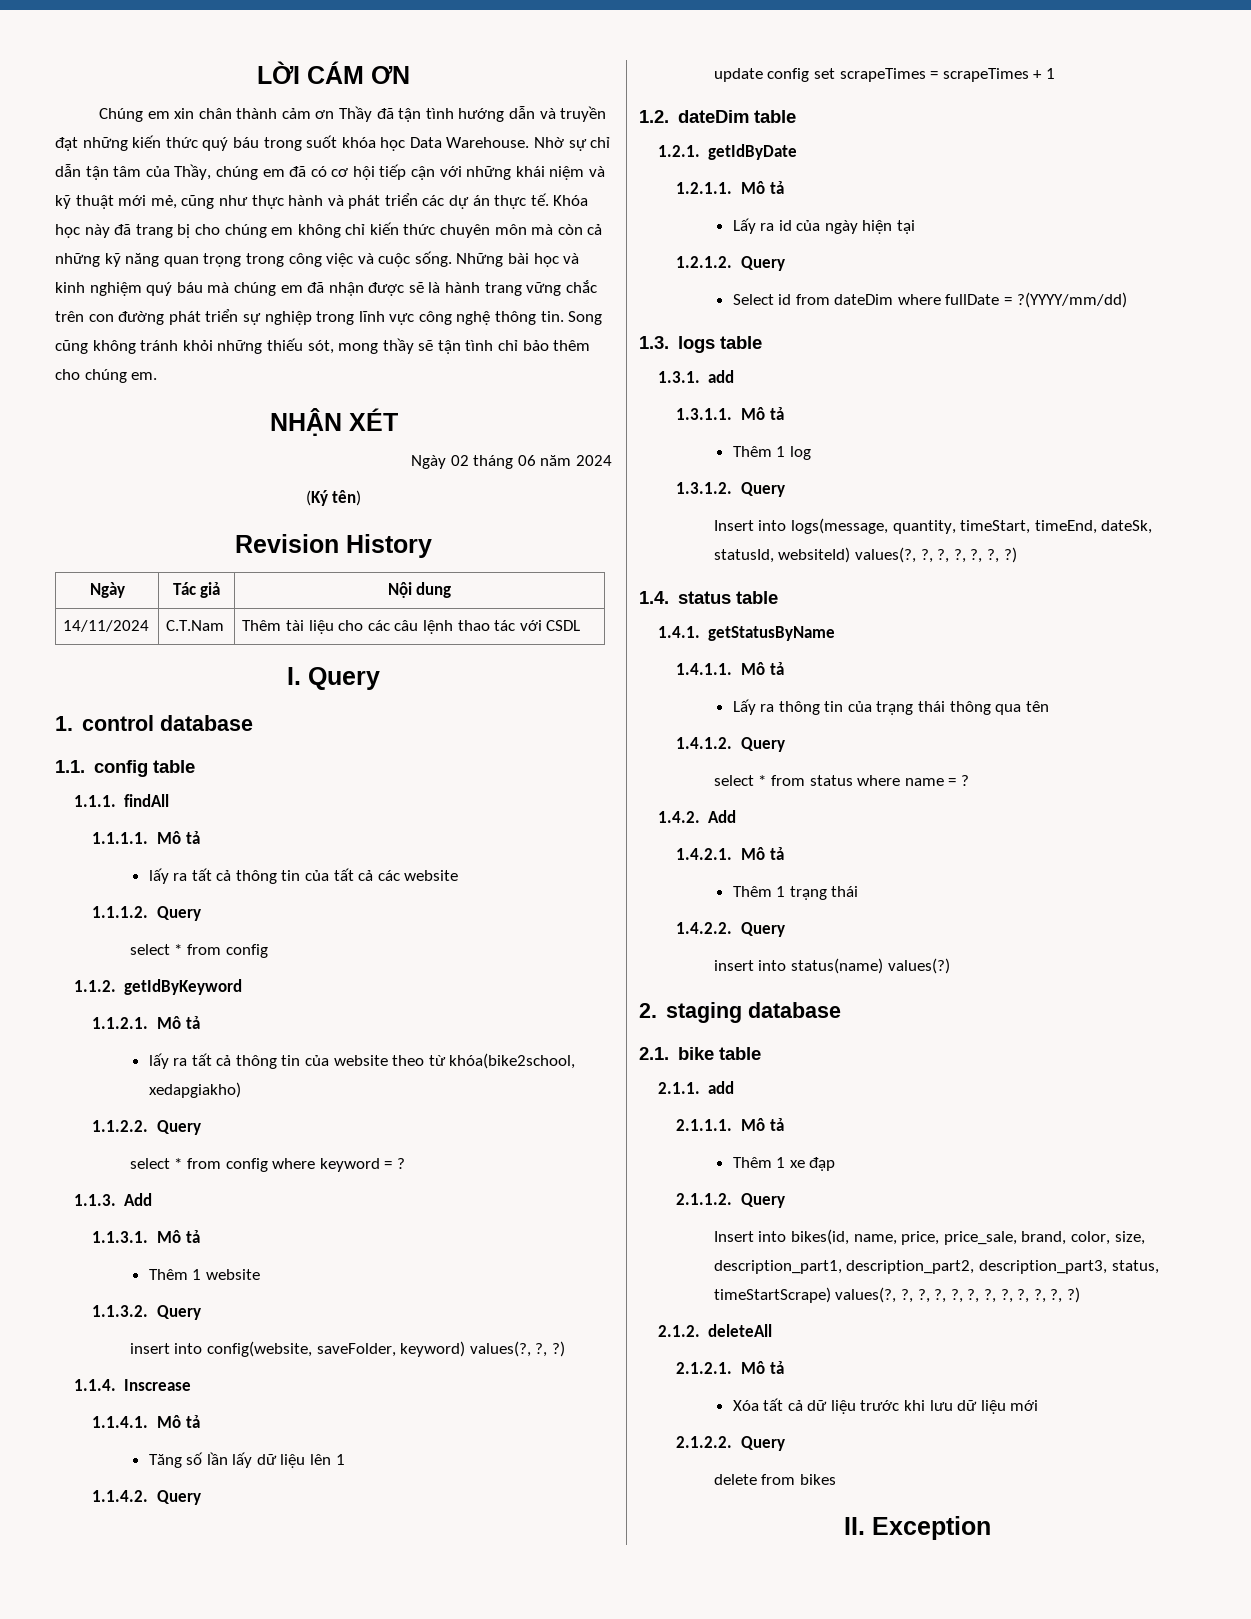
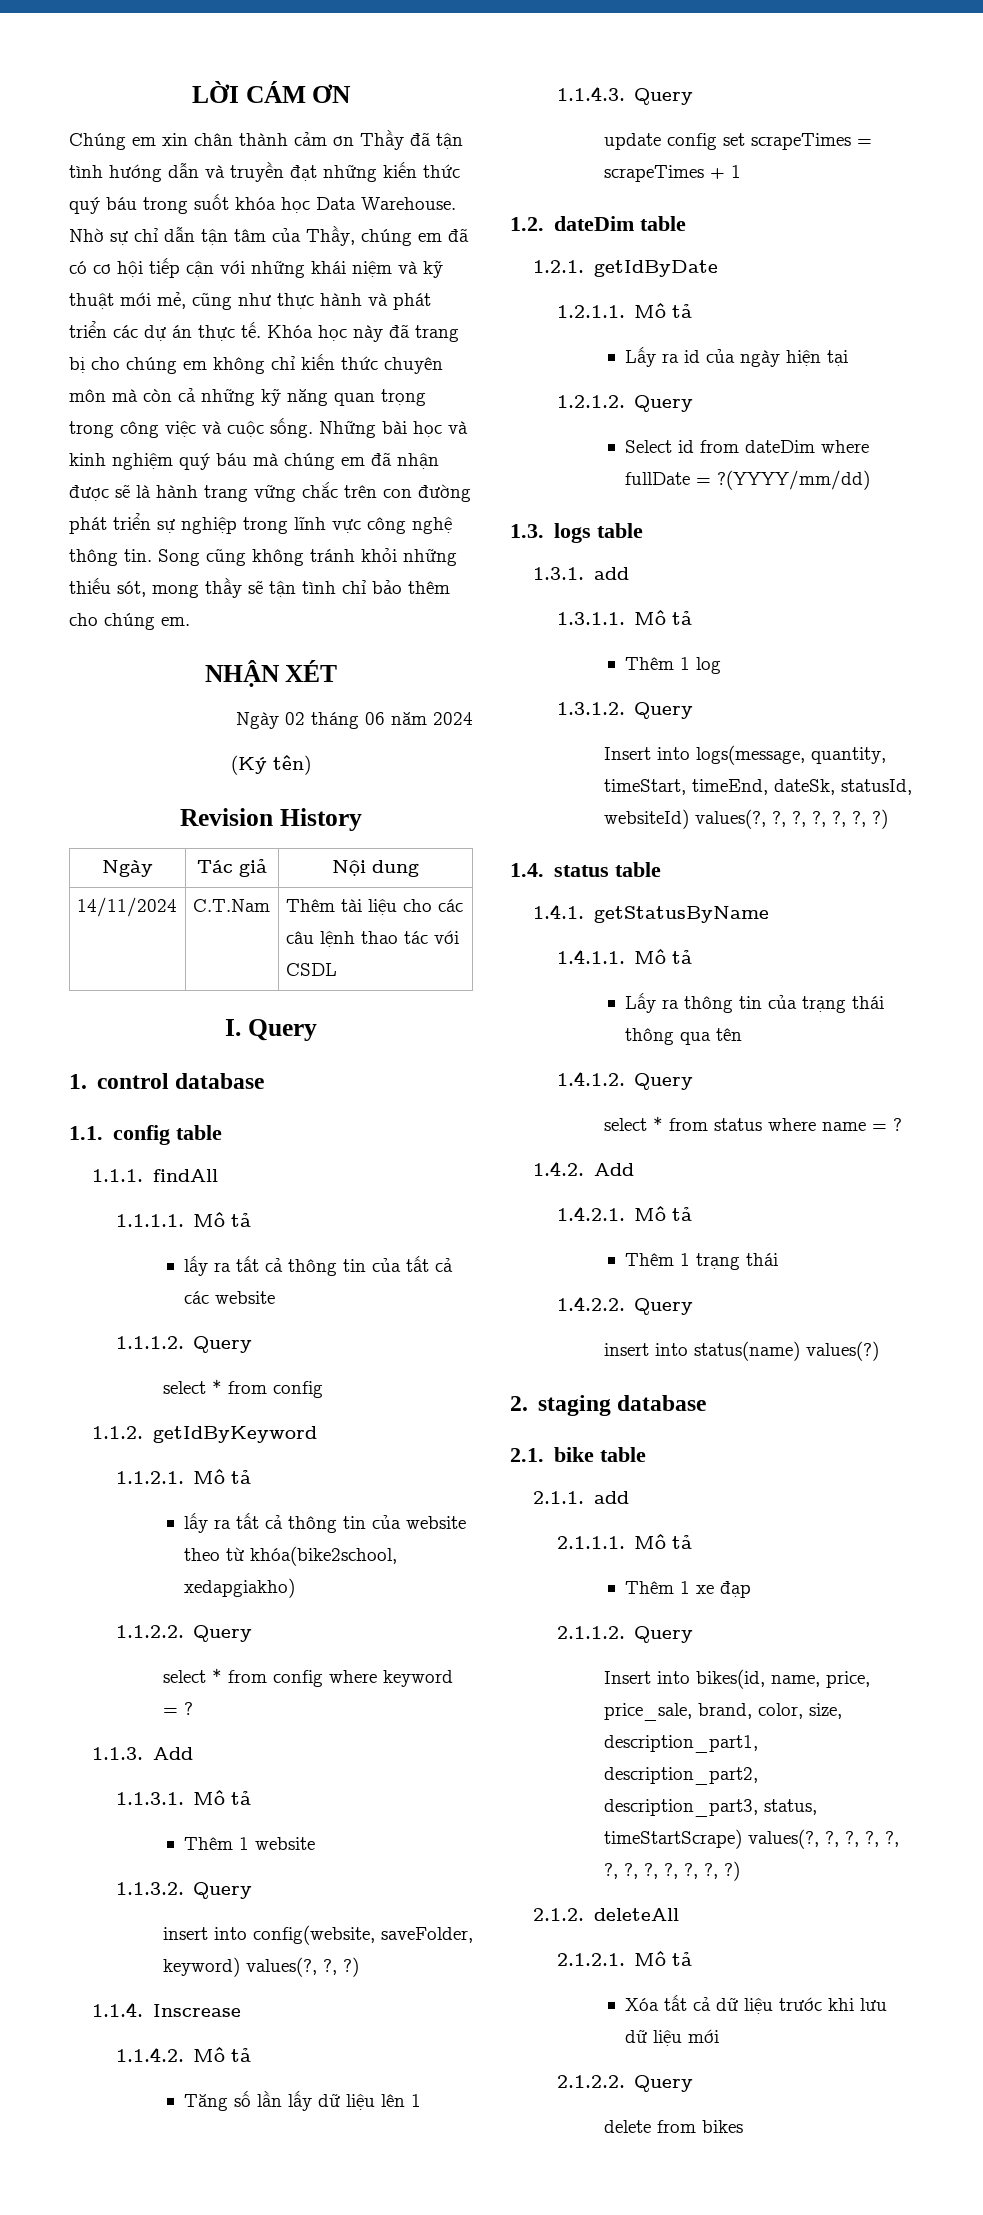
[92,1416,149,1428] 1.1.4.1. -> [115,2047,184,2062] 1.1.4.2.
[92,1490,149,1502] 1.1.4.2. -> [556,86,625,101] 1.1.4.3.
[844,1516,991,1540] // II. Exception -> (743, 2126) none

